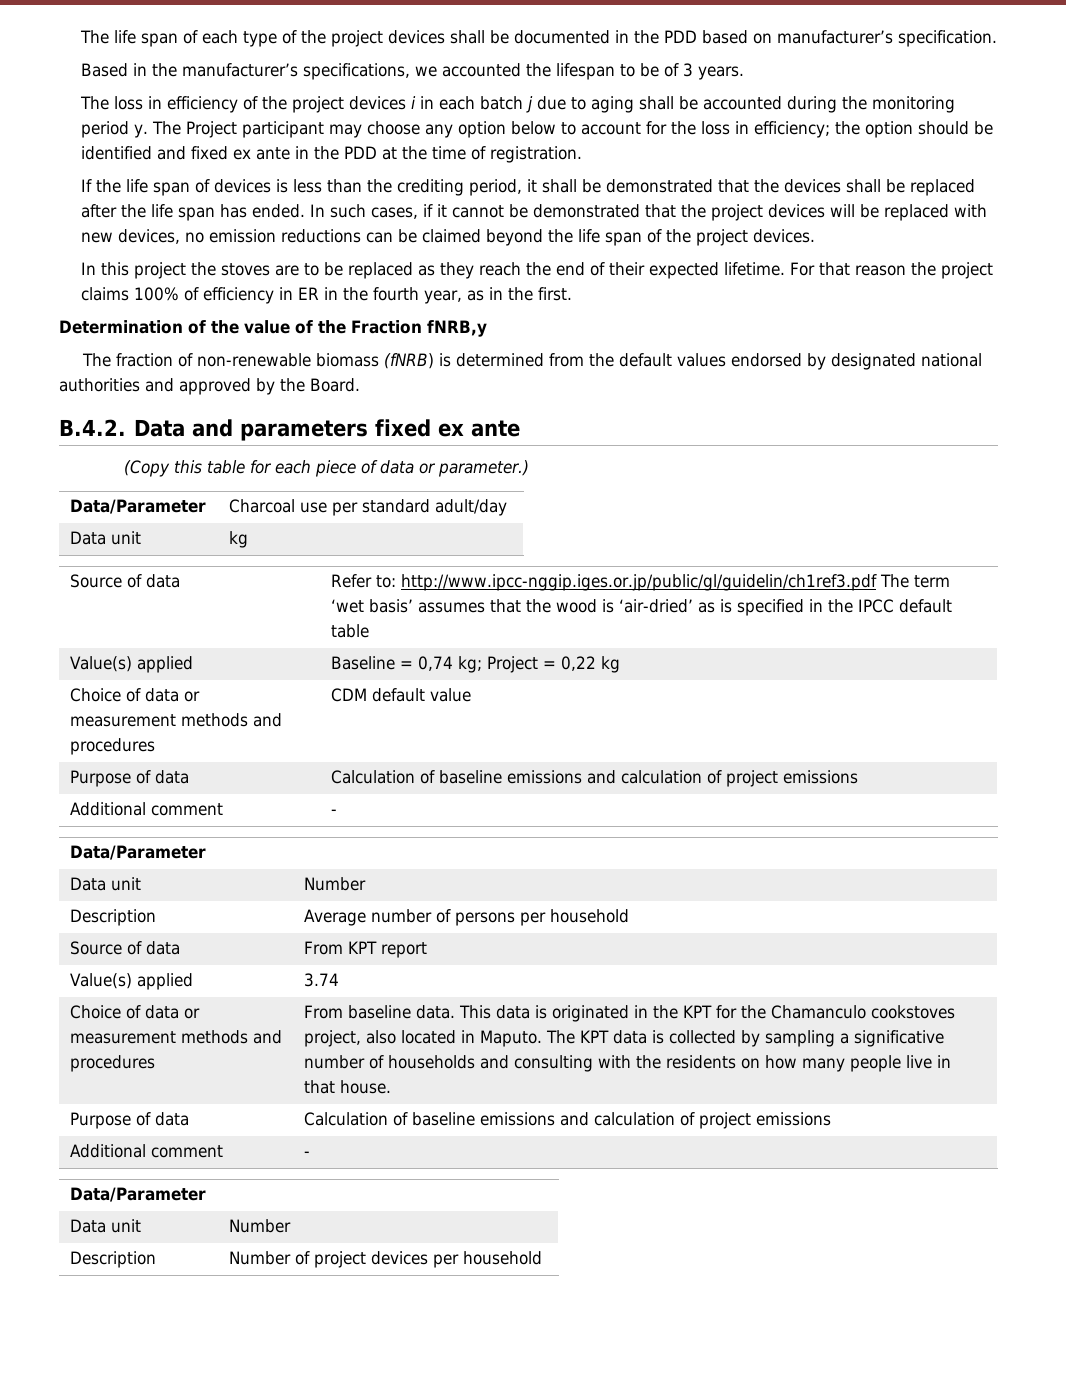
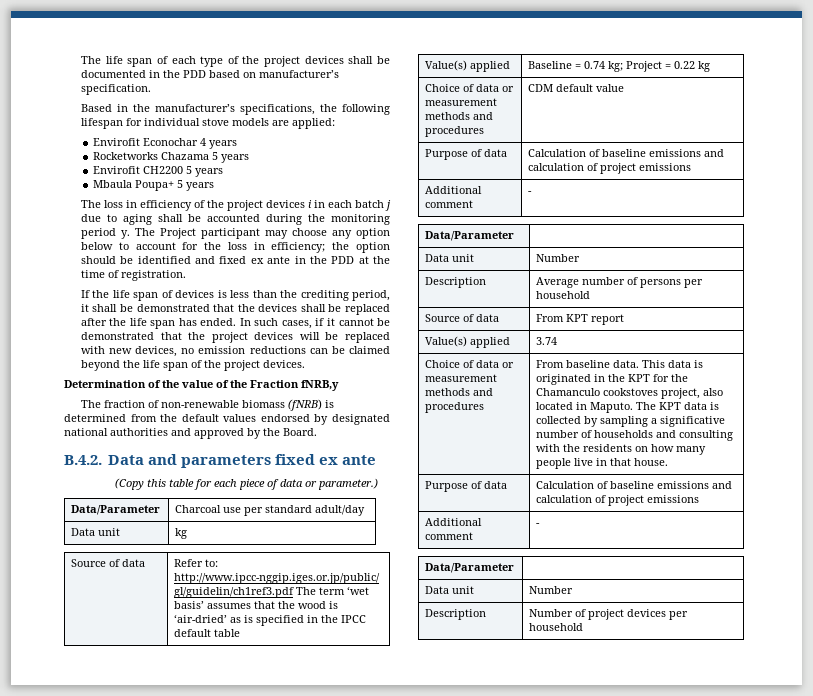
[414,63,744,80] we accounted the lifespan to be of 3 years. -> [319,104,390,115] [80,118,335,129] [93,138,238,149] [93,152,250,163] [93,166,224,177] [93,180,215,191] the following lifespan for individual stove models are applied: // Envirofit Econochar 4 years // Rocketworks Chazama 5 years // Envirofit CH2200 5 years // Mbaula Poupa+ 5 years
[80,262,993,279] [80,287,572,304] // In this project the stoves are to be replaced as they reach the end of their expected lifetime. For that reason the project claims 100% of efficiency in ER in the fourth year, as in the first. -> (305, 364) none
[418,656,454,671] 0,74 -> [584,61,606,69] 0.74
[561,656,597,671] 0,22 -> [674,61,696,69] 0.22

